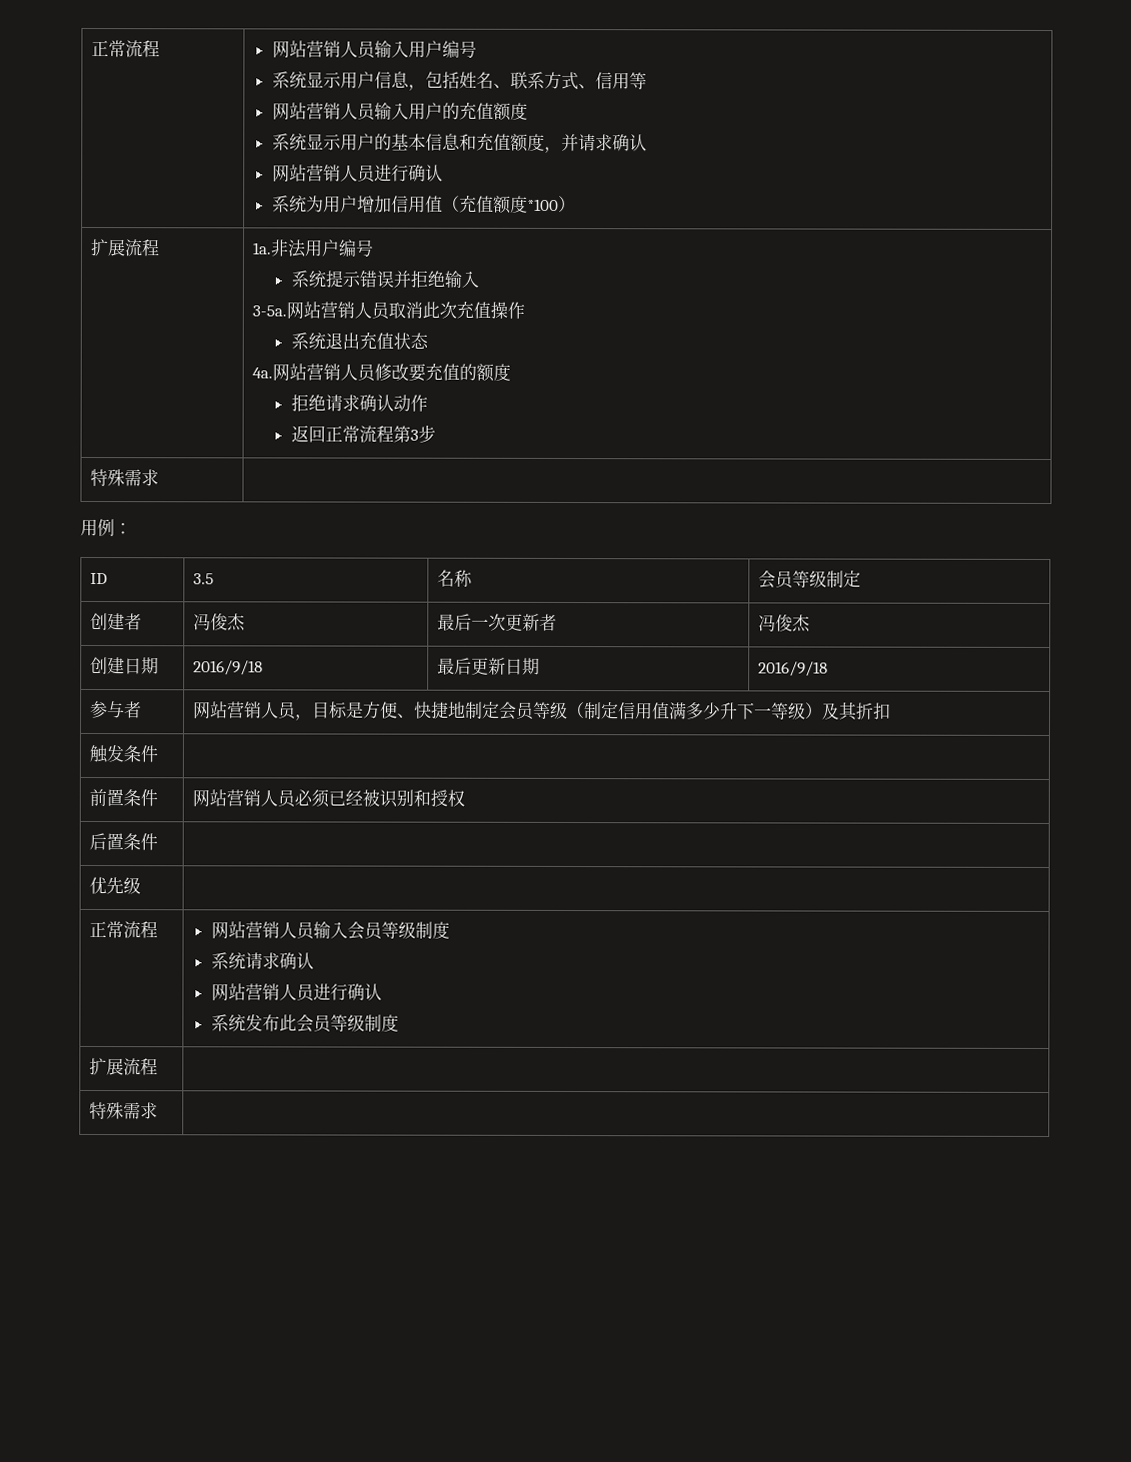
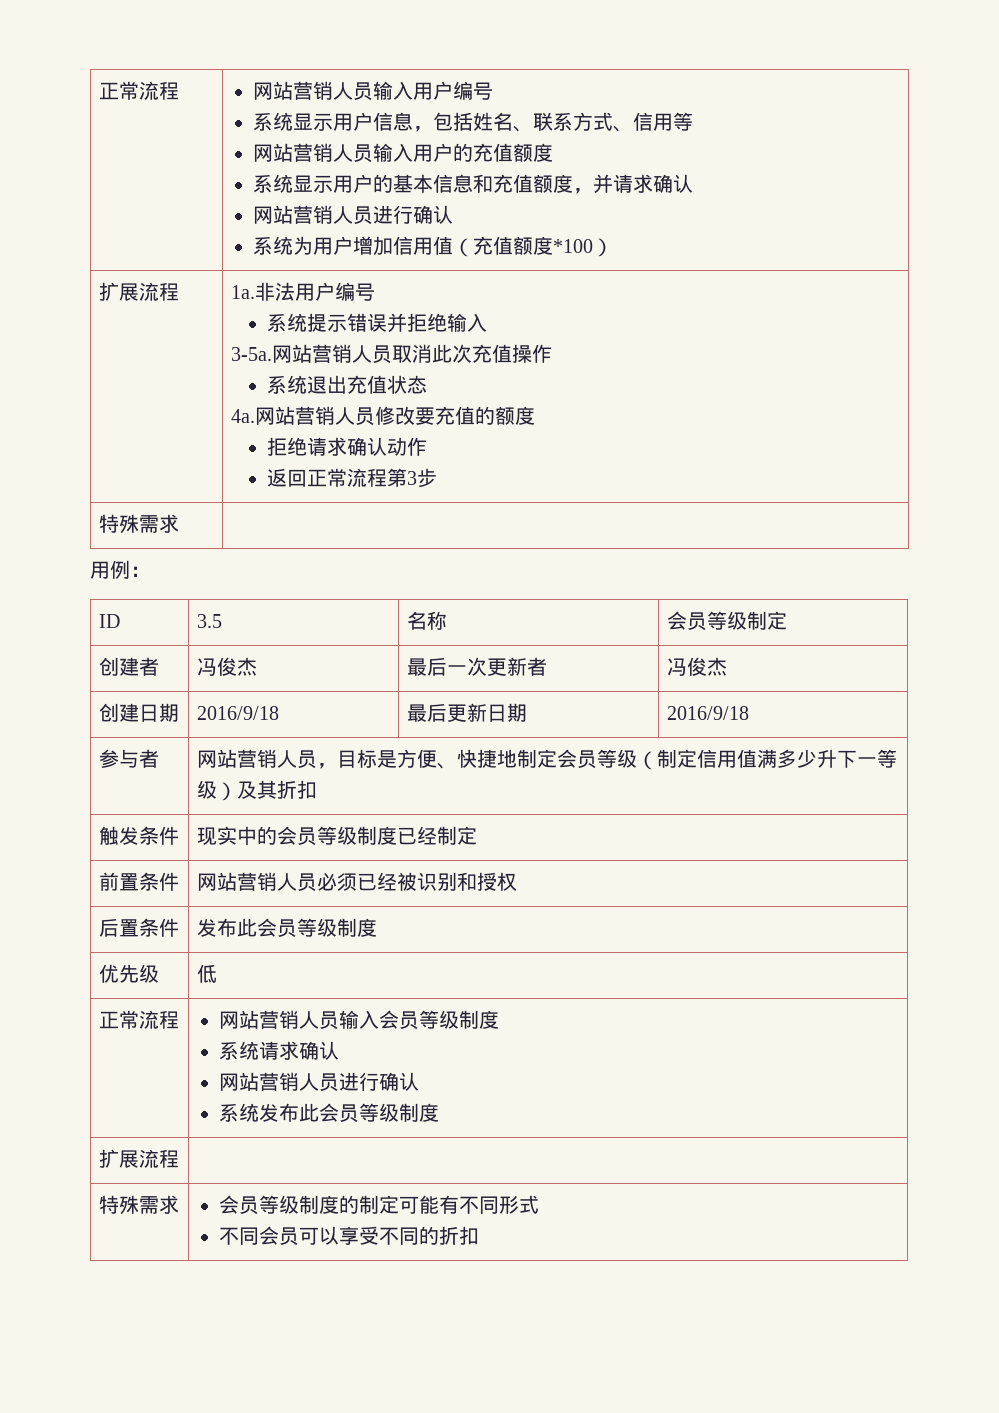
(159, 754) none -> [196,826,477,846] 现实中的会员等级制度已经制定
(159, 842) none -> [196,918,377,938] 发布此会员等级制度
(142, 886) none -> [196,964,217,983] 低
(159, 1111) none -> [218,1195,539,1215] [218,1226,479,1246] 会员等级制度的制定可能有不同形式 // 不同会员可以享受不同的折扣

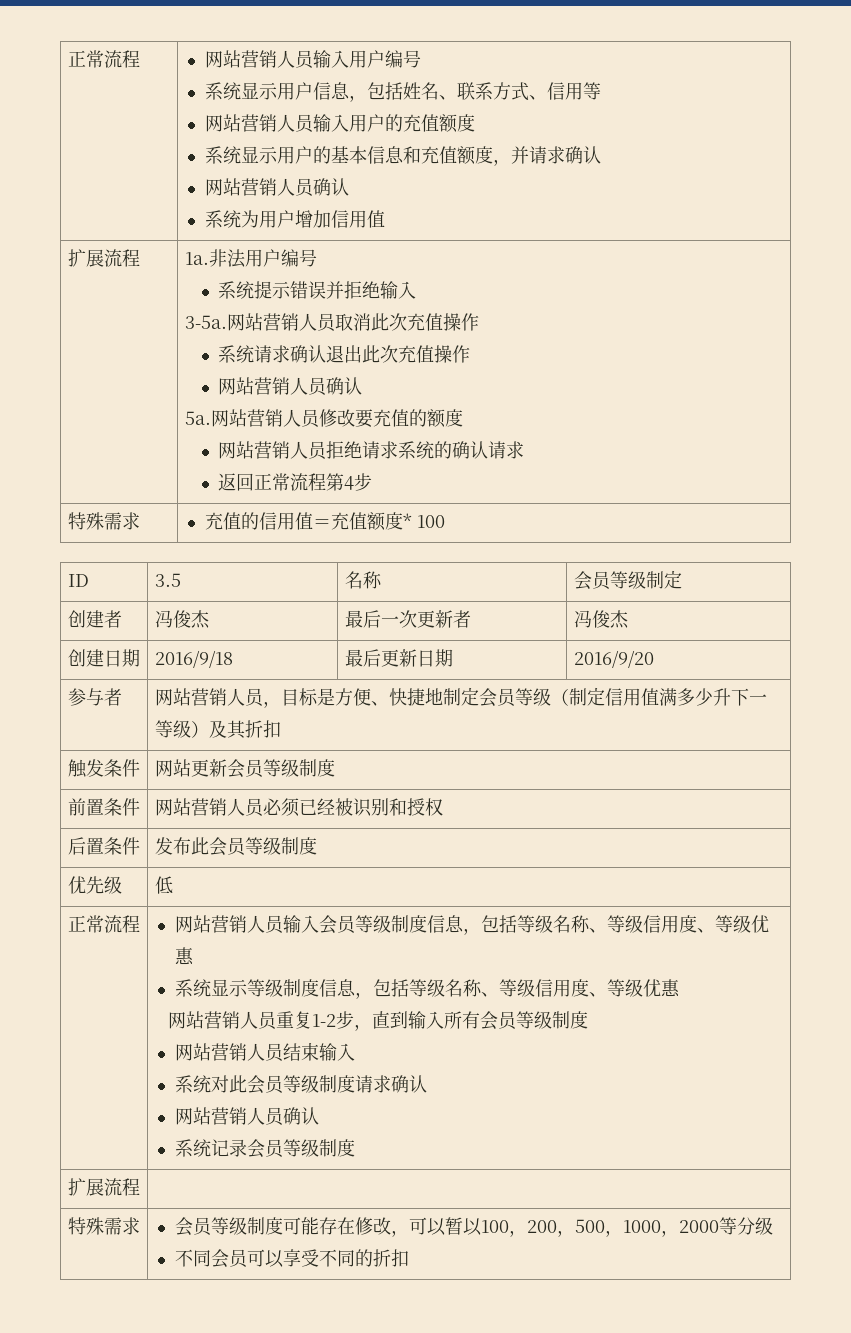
[372,205,413,224] 进行 -> (315, 187) none
[452,236,613,257] （充值额度*100） -> (385, 219) none
[306,375,427,394] [230,409,255,423] 退出充值状态 // 4a. -> [253,345,470,363] [217,377,362,396] [184,411,211,425] 请求确认退出此次充值操作 // 网站营销人员确认 // 5a.
[266,437,427,456] 拒绝请求确认动作 -> [217,441,524,460] 网站营销人员拒绝请求系统的确认请求
[406,471,417,485] 3 -> [343,476,354,490] 4
[90,560,150,579] // 用例： -> [204,512,445,531] 充值的信用值＝充值额度* 100
[666,706,749,720] 2016/9/18 -> [573,650,654,668] 2016/9/20
[196,826,477,846] 现实中的会员等级制度已经制定 -> [154,759,335,778] 网站更新会员等级制度
[218,1041,339,1060] [218,1072,419,1092] [218,1103,319,1122] // 系统请求确认 // 网站营销人员进行确认 // 系统发布此 -> [426,915,769,935] [174,947,194,965] [174,979,680,999] [168,1011,589,1031] [174,1043,355,1062] [174,1075,427,1094] [174,1107,319,1126] [174,1139,247,1157] 信息，包括等级名称、等级信用度、等级优惠 // 系统显示等级制度信息，包括等级名称、等级信用度、等级优惠 // 网站营销人员重复1-2步，直到输入所有会员等级制度 // 网站营销人员结束输入 // 系统对此会员等级制度请求确认 // 网站营销人员确认 // 系统记录
[338,1195,539,1214] 的制定可能有不同形式 -> [282,1217,773,1237] 可能存在修改，可以暂以100，200，500，1000，2000等分级

